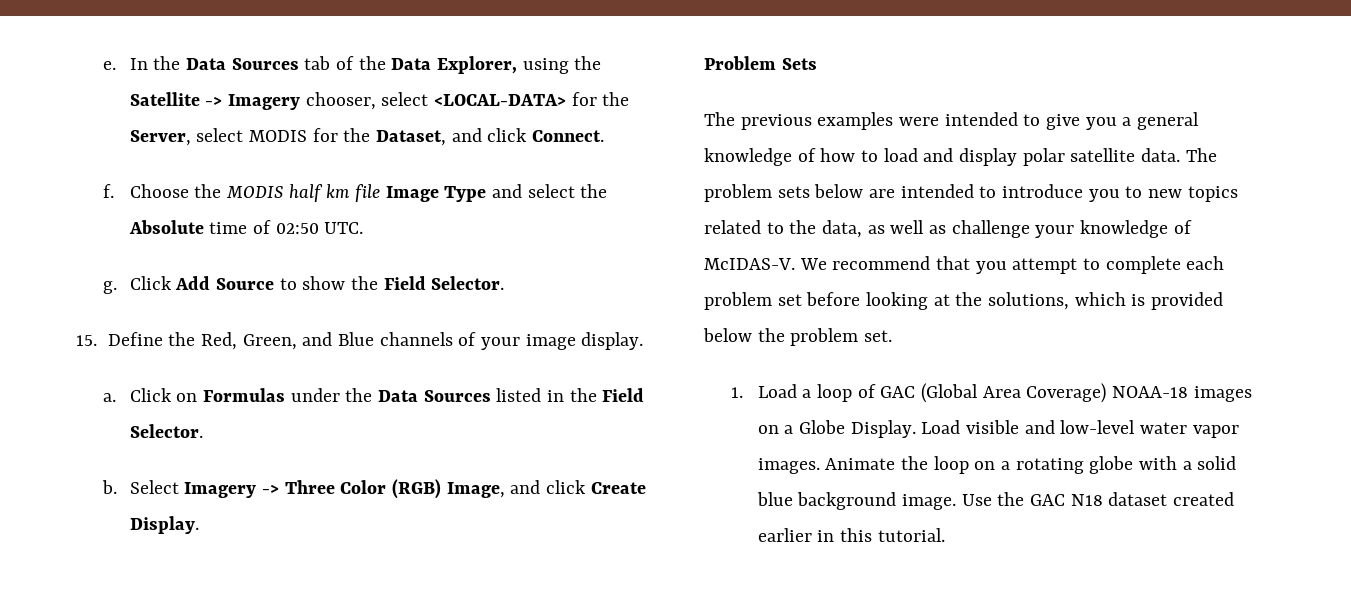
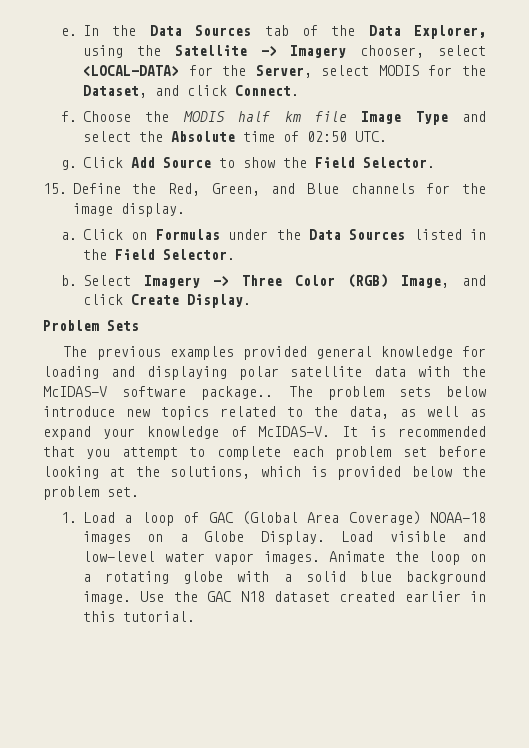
[458,332,520,350] of your -> [426,183,486,194] for the
[899,112,1200,130] [704,148,1217,166] [704,184,1143,202] were intended to give you a general knowledge of how to load and display polar satellite data. The problem sets below are intended to introduce you to -> [242,346,486,360] [43,366,486,380] [43,386,487,400] [43,406,115,417] provided general knowledge for loading and displaying polar satellite data with the McIDAS-V software package.. The problem sets below introduce
[951,220,1030,238] challenge -> [43,426,91,440] expand
[799,256,931,270] We recommend -> [342,426,486,437] It is recommended

